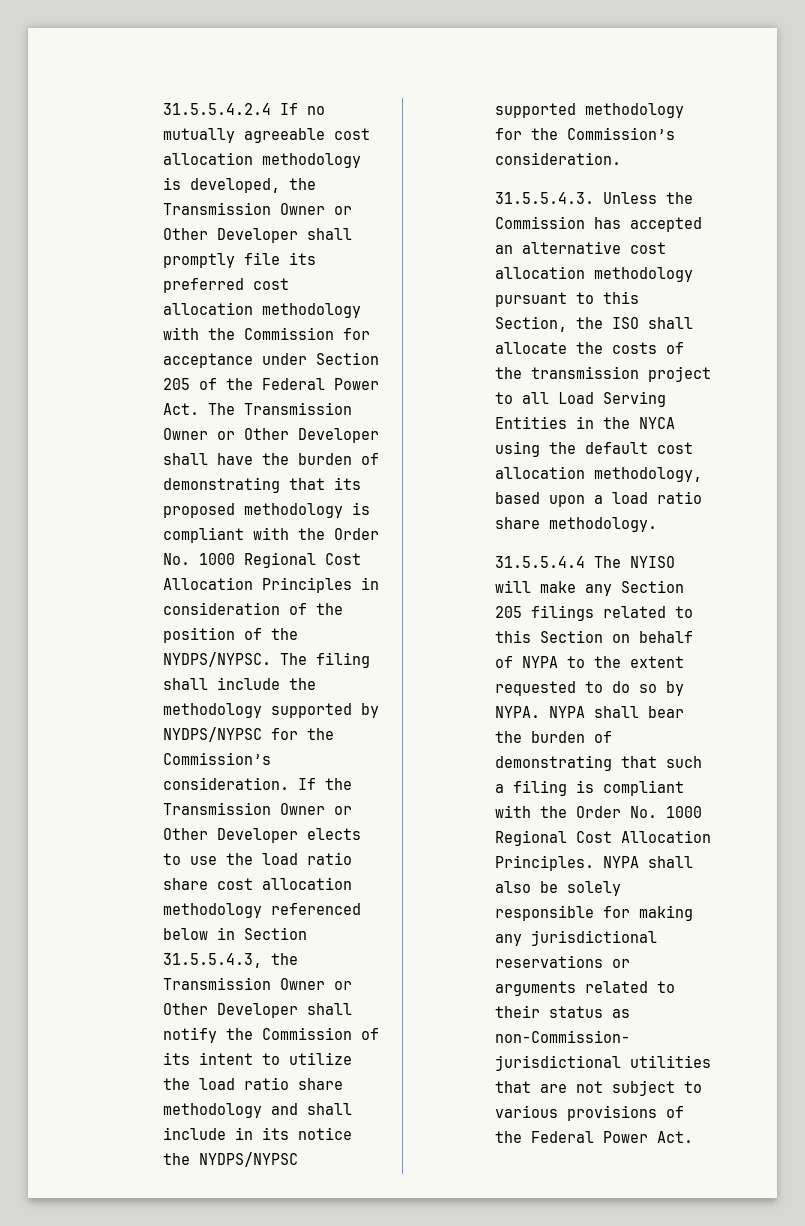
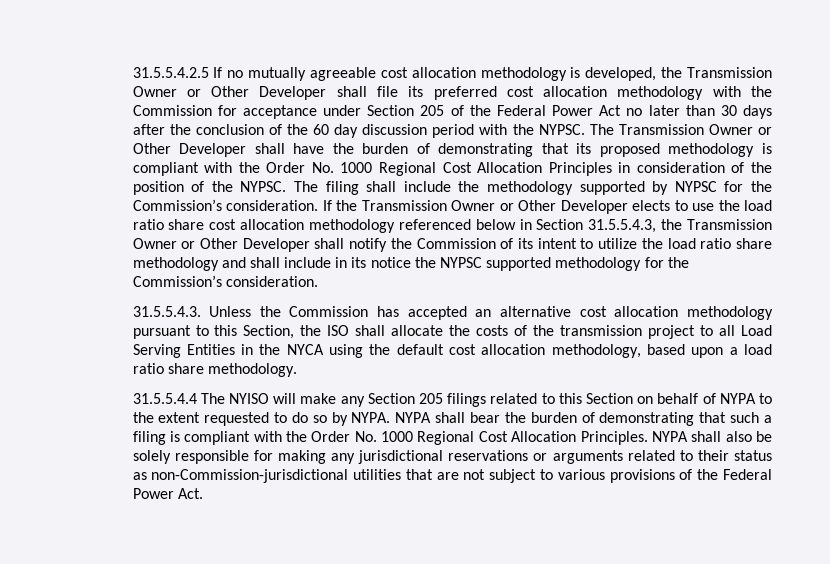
[163,103,272,115] 31.5.5.4.2.4 -> [132,67,209,78] 31.5.5.4.2.5
[163,253,236,268] promptly -> (367, 91) none
[163,403,200,415] Act. -> [599,105,773,119] [132,124,585,138] Act no later than 30 days after the conclusion of the 60 day discussion period with the NYPSC.
[163,652,272,667] NYDPS/NYPSC. -> [240,181,287,192] NYPSC.
[163,727,263,742] NYDPS/NYPSC -> [674,181,717,192] NYPSC
[199,1152,299,1167] NYDPS/NYPSC -> [440,257,483,268] NYPSC

